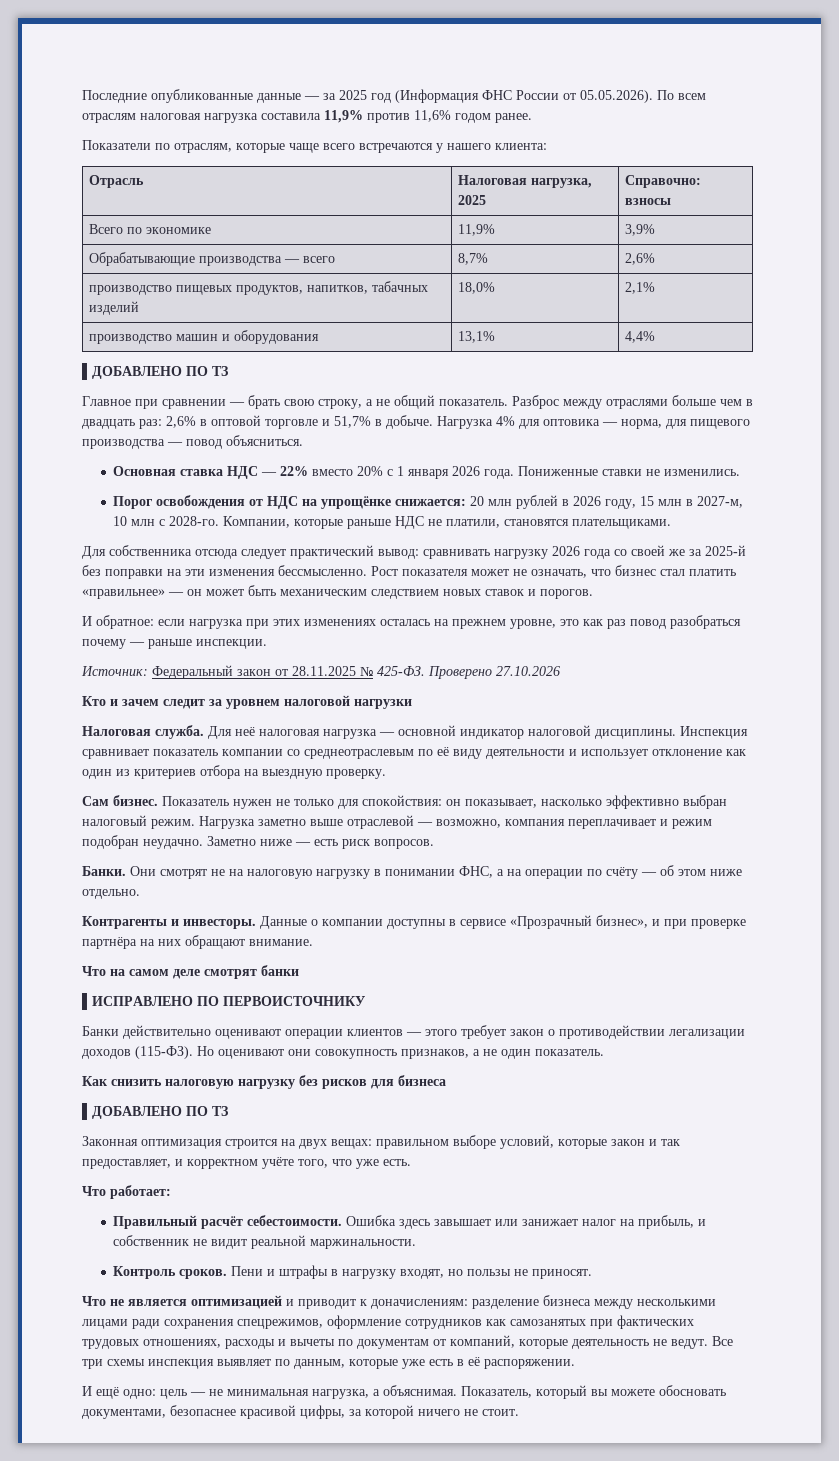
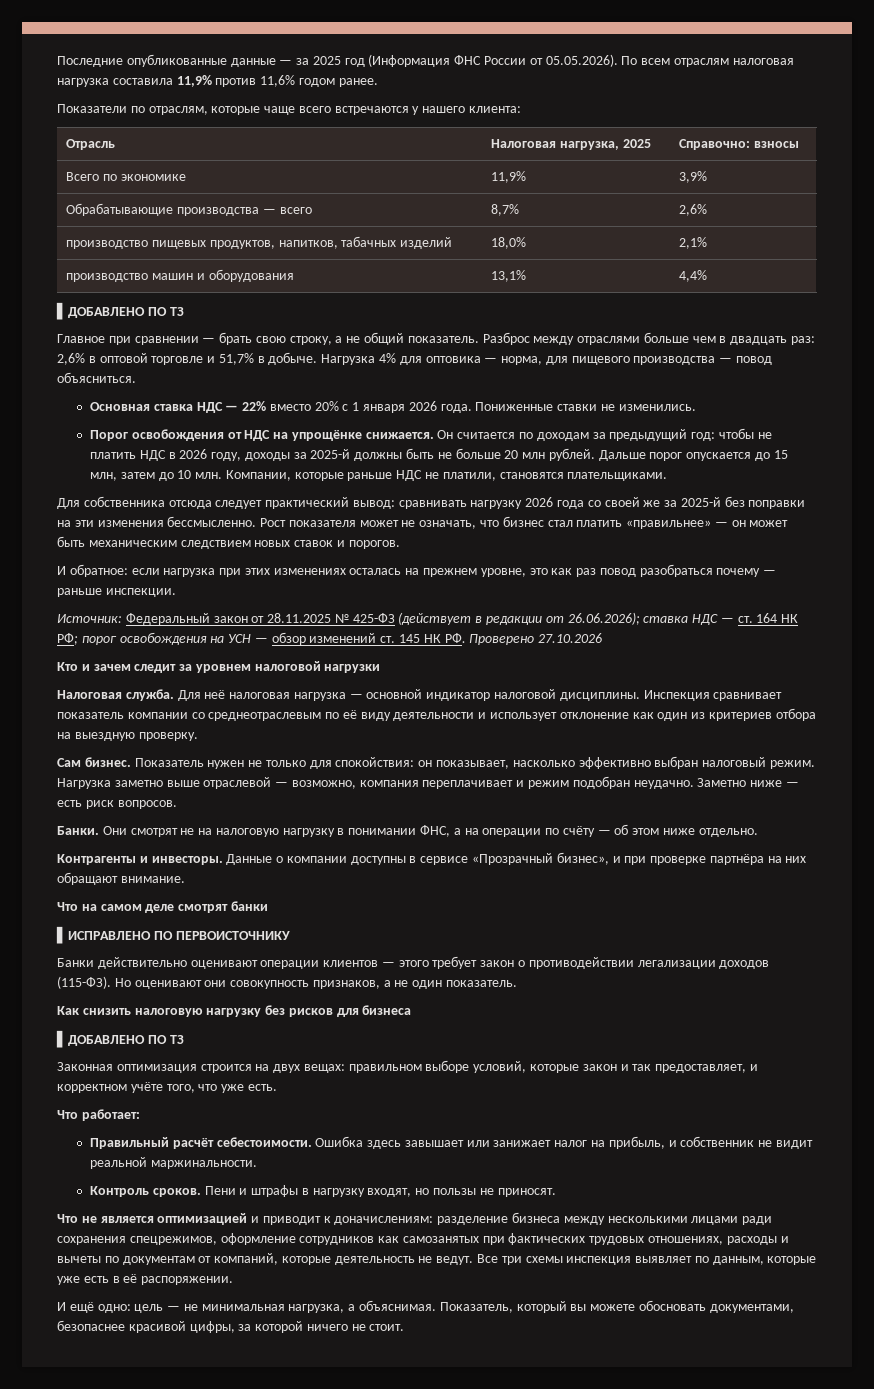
[395,495,744,509] [113,516,220,526] снижается: 20 млн рублей в 2026 году, 15 млн в 2027-м, 10 млн с 2028-го. -> [365,428,772,441] [89,448,788,461] [89,470,223,481] снижается. Он считается по доходам за предыдущий год: чтобы не платить НДС в 2026 году, доходы за 2025-й должны быть не больше 20 млн рублей. Дальше порог опускается до 15 млн, затем до 10 млн.
[377,666,425,676] 425-ФЗ. -> [352,612,799,625] [57,632,466,645] 425-ФЗ (действует в редакции от 26.06.2026); ставка НДС — ст. 164 НК РФ; порог освобождения на УСН — обзор изменений ст. 145 НК РФ.

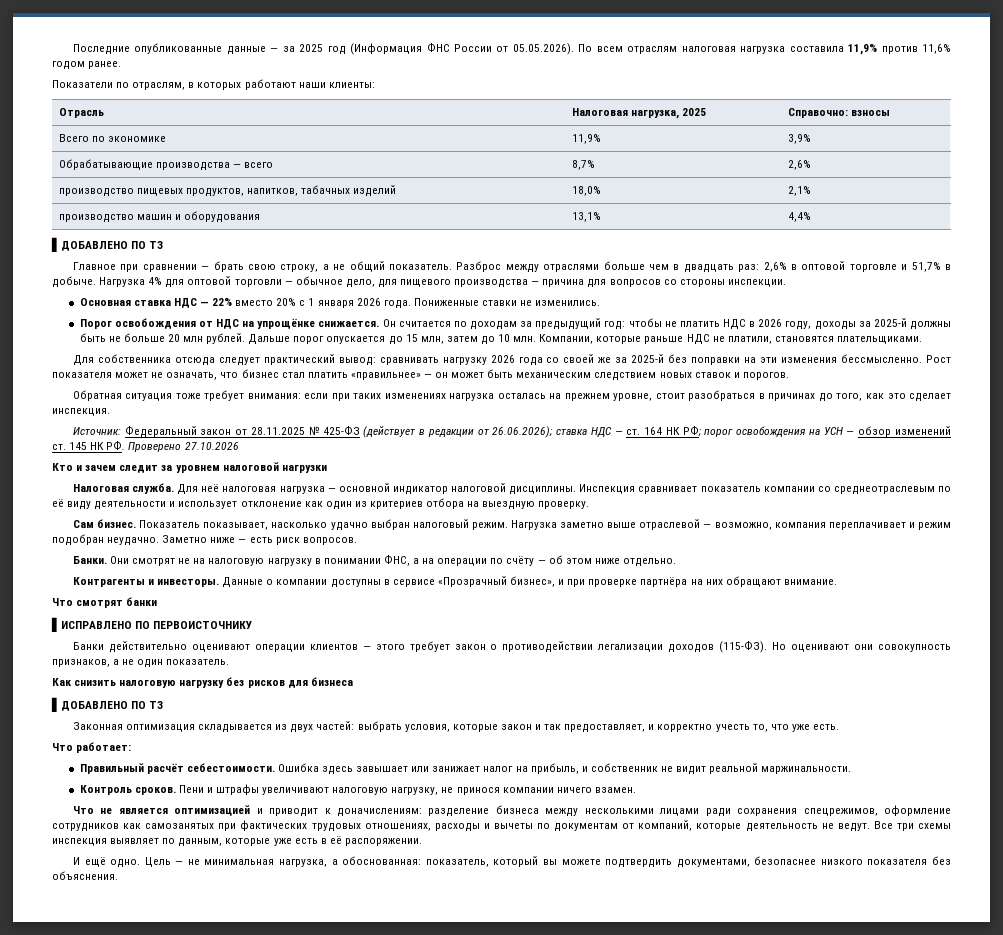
[211,106,522,115] которые чаще всего встречаются у нашего клиента: -> [188,79,375,90] в которых работают наши клиенты:
[425,356,773,365] [57,372,136,383] оптовика — норма, для пищевого производства — повод объясниться. -> [187,276,786,288] оптовой торговли — обычное дело, для пищевого производства — причина для вопросов со стороны инспекции.
[57,564,777,577] [57,588,176,597] И обратное: если нагрузка при этих изменениях осталась на прежнем уровне, это как раз повод разобраться почему — раньше инспекции. -> [72,390,952,402] [52,408,110,416] Обратная ситуация тоже требует внимания: если при таких изменениях нагрузка осталась на прежнем уровне, стоит разобраться в причинах до того, как это сделает инспекция.
[207,757,433,769] нужен не только для спокойствия: он -> (201, 524) none
[578,757,651,769] эффективно -> [330,522,368,531] удачно
[81,904,175,913] на самом деле -> (73, 602) none
[200,1060,527,1073] строится на двух вещах: правильном выборе условий, -> [198,721,450,733] складывается из двух частей: выбрать условия,
[57,1082,195,1093] корректном учёте того, -> [657,724,768,732] корректно учесть то,
[301,1188,556,1197] в нагрузку входят, но пользы не приносят. -> [262,787,636,795] увеличивают налоговую нагрузку, не принося компании ничего взамен.
[97,1304,164,1313] одно: цель -> [110,857,171,868] одно. Цель
[359,1300,513,1313] объяснимая. Показатель, -> [342,856,489,867] обоснованная: показатель,
[638,1300,706,1311] обосновать -> [605,859,673,868] подтвердить
[128,1321,405,1333] красивой цифры, за которой ничего не стоит. -> [820,856,951,865] [52,871,118,880] низкого показателя без объяснения.

